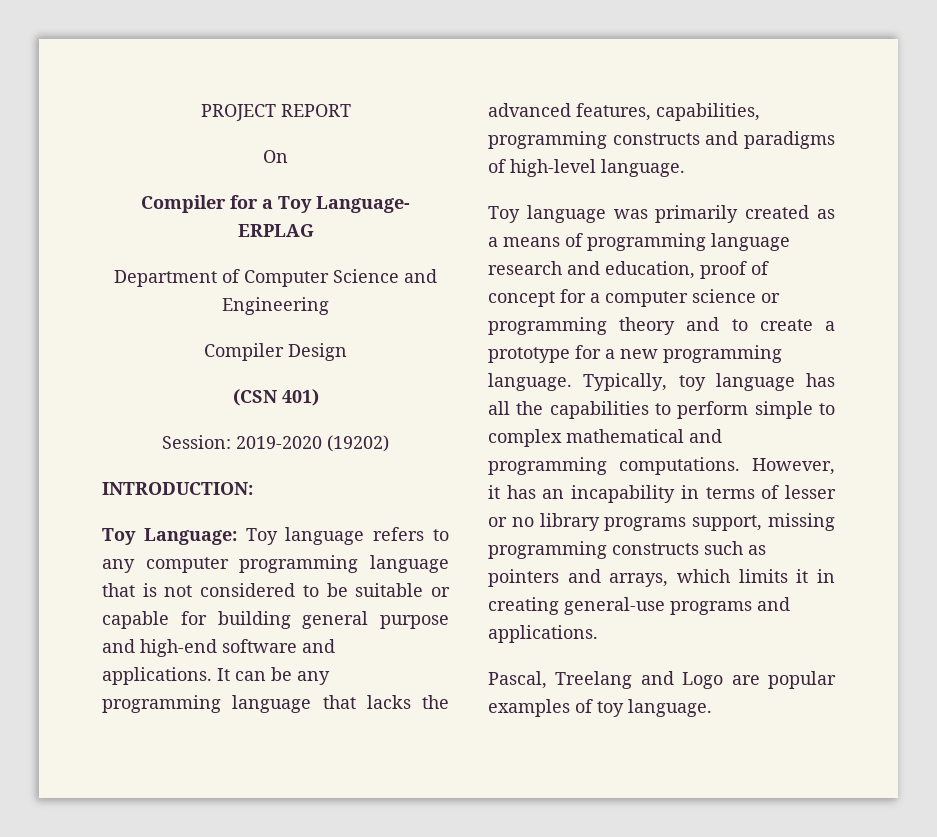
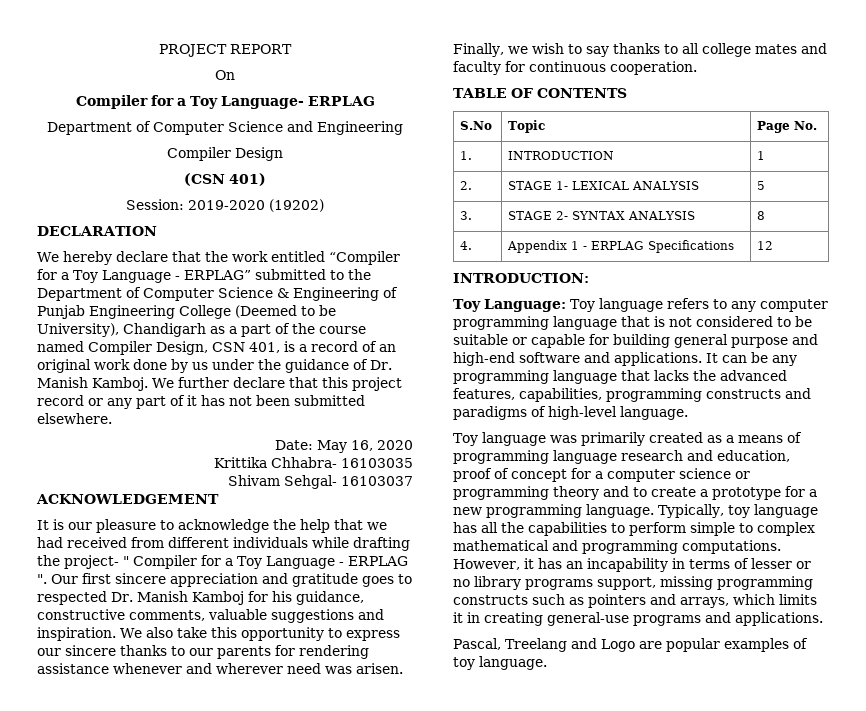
(389, 443) none -> [37,226,157,236] [37,251,400,265] [37,269,371,283] [37,287,398,301] [37,305,336,319] [37,323,366,337] [37,341,396,355] [37,359,392,373] [37,377,402,391] [37,395,365,409] [37,413,112,424] [275,440,413,453] [214,457,413,468] [228,475,413,489] [36,494,219,504] [37,519,387,533] [37,537,410,551] [37,555,408,569] [37,573,412,587] [37,591,364,605] [37,609,384,623] [37,627,400,641] [37,645,369,659] [37,663,403,674] [453,43,827,57] [453,61,697,75] [453,88,627,98] [460,121,493,130] [508,120,546,133] [757,121,818,133] [460,151,473,160] [508,151,615,160] [757,151,766,160] [460,181,473,190] [508,181,700,190] [757,181,766,190] [460,211,473,220] [508,211,696,220] [757,211,766,220] [460,241,473,250] [507,240,735,253] [757,241,774,250] // DECLARATION // We hereby declare that the work entitled “Compiler for a Toy Language - ERPLAG” submitted to the Department of Computer Science & Engineering of Punjab Engineering College (Deemed to be University), Chandigarh as a part of the course named Compiler Design, CSN 401, is a record of an original work done by us under the guidance of Dr. Manish Kamboj. We further declare that this project record or any part of it has not been submitted elsewhere. // Date: May 16, 2020 // Krittika Chhabra- 16103035 // Shivam Sehgal- 16103037 // ACKNOWLEDGEMENT // It is our pleasure to acknowledge the help that we had received from different individuals while drafting the project- " Compiler for a Toy Language - ERPLAG ". Our first sincere appreciation and gratitude goes to respected Dr. Manish Kamboj for his guidance, constructive comments, valuable suggestions and inspiration. We also take this opportunity to express our sincere thanks to our parents for rendering assistance whenever and wherever need was arisen. Finally, we wish to say thanks to all college mates and faculty for continuous cooperation. // TABLE OF CONTENTS // S.No | Topic | Page No. // 1. | INTRODUCTION | 1 // 2. | STAGE 1- LEXICAL ANALYSIS | 5 // 3. | STAGE 2- SYNTAX ANALYSIS | 8 // 4. | Appendix 1 - ERPLAG Specifications | 12

